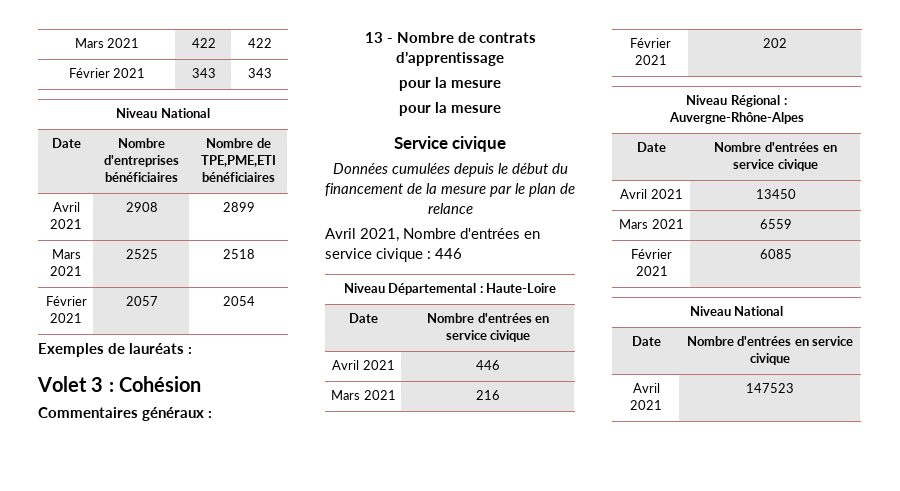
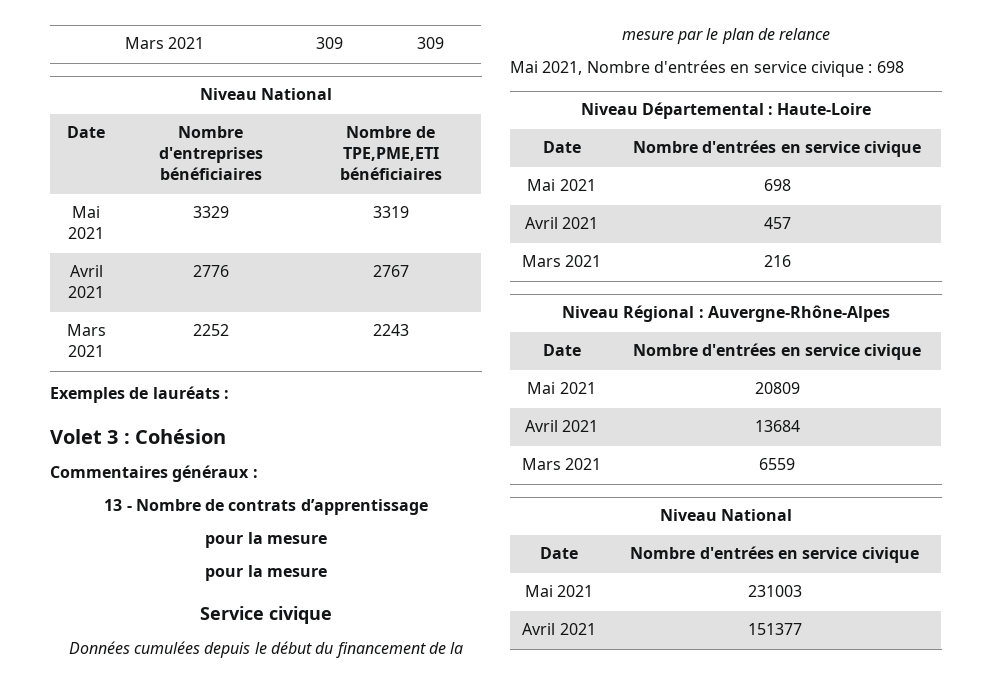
[74,38,140,48] [191,38,216,48] [247,38,272,48] [68,68,146,78] [191,68,216,78] [247,68,272,78] Mars 2021 | 422 | 422 // Février 2021 | 343 | 343 -> [124,37,205,49] [315,37,343,49] [416,37,444,49] Mars 2021 | 309 | 309
[52,202,80,212] [50,219,82,229] [125,202,158,212] [222,202,255,212] [51,249,81,259] [50,266,82,276] [125,249,158,259] [222,249,255,259] [45,296,87,306] [50,313,82,323] [125,296,158,306] [222,296,255,306] // Avril 2021 | 2908 | 2899 // Mars 2021 | 2525 | 2518 // Février 2021 | 2057 | 2054 -> [72,206,100,218] [68,227,104,239] [192,206,229,218] [372,206,409,218] [69,265,103,277] [68,286,104,298] [192,265,229,277] [372,265,409,277] [66,324,106,336] [68,345,104,357] [192,324,229,336] [372,324,409,336] // Mai 2021 | 3329 | 3319 // Avril 2021 | 2776 | 2767 // Mars 2021 | 2252 | 2243
[325,228,356,239] Avril -> [510,61,538,73] Mai
[435,248,462,259] 446 -> [876,61,904,73] 698
[332,360,395,370] [476,360,500,370] // Avril 2021 | 446 -> [527,179,596,191] [763,179,791,191] [524,217,599,229] [763,217,791,229] // Mai 2021 | 698 // Avril 2021 | 457
[630,38,671,48] [634,55,667,65] [763,38,787,48] // Février 2021 | 202 -> (791, 261) none
[620,189,683,199] [755,189,796,199] // Avril 2021 | 13450 -> [527,382,596,394] [754,382,800,394] [524,420,599,432] [754,420,800,432] // Mai 2021 | 20809 // Avril 2021 | 13684
[631,249,672,259] [635,266,668,276] [759,249,792,259] // Février 2021 | 6085 -> (795, 464) none
[632,383,660,393] [630,400,662,410] [746,383,794,393] // Avril 2021 | 147523 -> [524,585,594,597] [747,585,802,597] [522,623,596,635] [747,623,802,635] // Mai 2021 | 231003 // Avril 2021 | 151377

